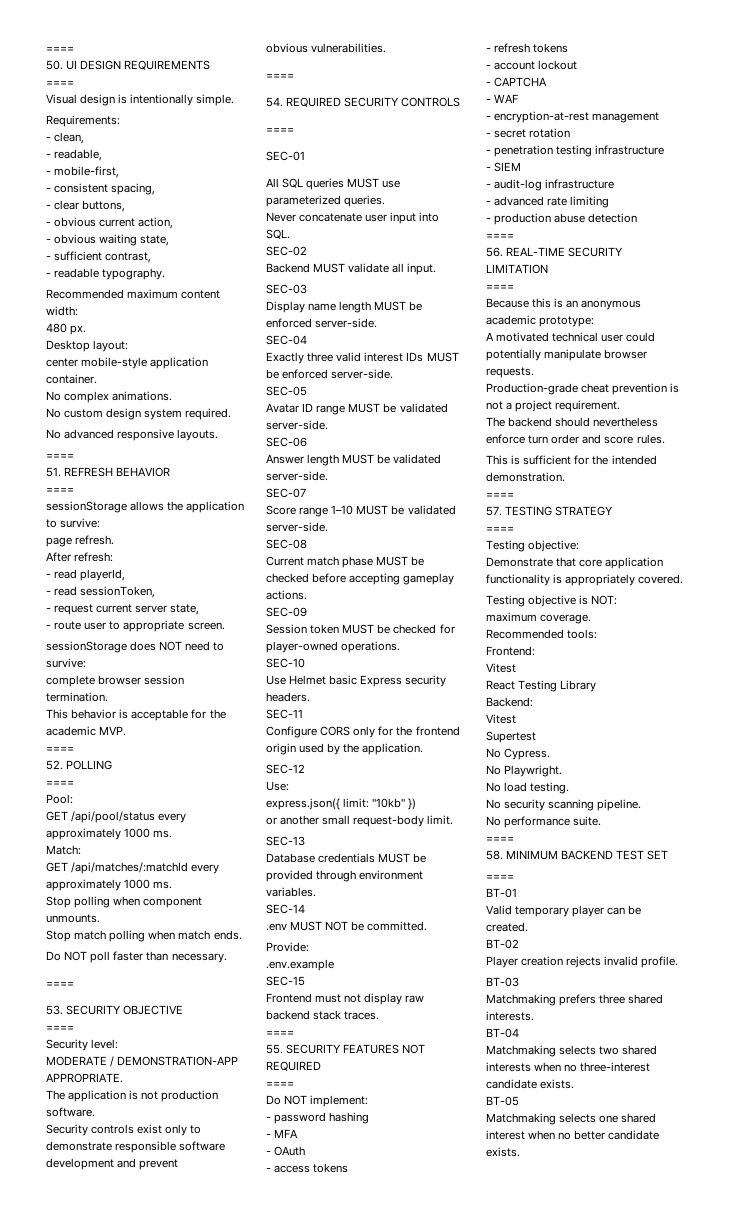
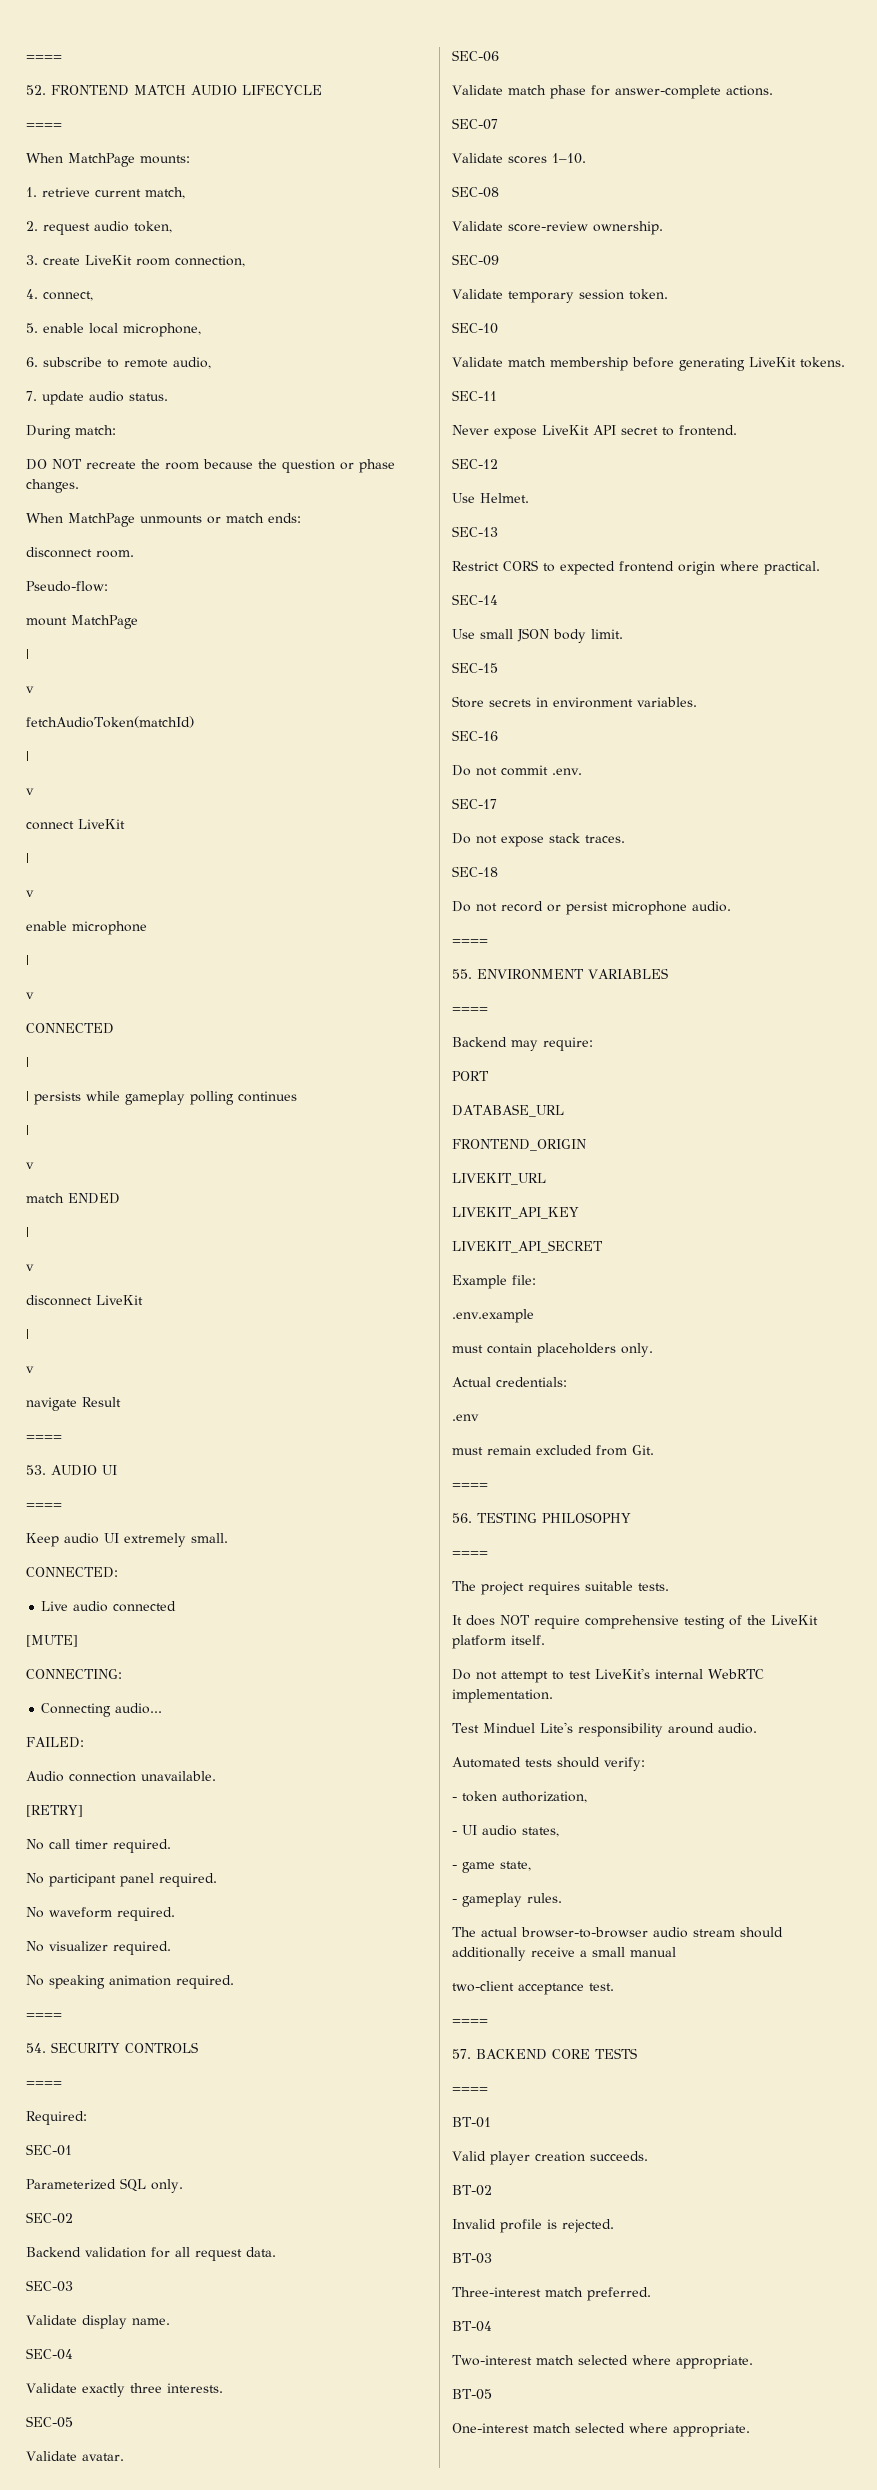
[46,47,74,52] [46,60,211,70] [46,81,74,86] [46,94,235,106] [46,115,120,127] [46,132,85,144] [46,149,103,161] [46,166,120,178] [46,183,156,195] [46,200,126,212] [46,217,174,229] [46,234,170,246] [46,251,152,263] [46,268,166,280] [46,289,221,299] [46,306,78,316] [46,323,87,335] [46,340,129,352] [46,357,209,369] [46,374,97,384] [46,391,173,403] [46,408,232,420] [46,429,219,441] [46,454,74,459] [46,467,171,477] [46,488,74,493] [46,501,245,513] [46,518,101,528] [46,535,115,547] [46,552,114,562] [46,569,126,581] [46,586,156,598] [46,604,200,615] [46,620,225,632] [46,641,225,653] [46,658,86,668] [46,675,185,687] [46,692,108,702] [46,709,226,721] [46,726,127,736] [46,747,74,752] [46,760,113,770] [46,781,74,786] [46,794,73,804] [46,811,187,823] [46,828,173,840] [46,845,81,855] [46,862,220,874] [46,879,173,891] [46,896,203,908] [46,914,100,923] [46,930,242,942] [46,951,227,963] ==== // 50. UI DESIGN REQUIREMENTS // ==== // Visual design is intentionally simple. // Requirements: // - clean, // - readable, // - mobile-first, // - consistent spacing, // - clear buttons, // - obvious current action, // - obvious waiting state, // - sufficient contrast, // - readable typography. // Recommended maximum content width: // 480 px. // Desktop layout: // center mobile-style application container. // No complex animations. // No custom design system required. // No advanced responsive layouts. // ==== // 51. REFRESH BEHAVIOR // ==== // sessionStorage allows the application to survive: // page refresh. // After refresh: // - read playerId, // - read sessionToken, // - request current server state, // - route user to appropriate screen. // sessionStorage does NOT need to survive: // complete browser session termination. // This behavior is acceptable for the academic MVP. // ==== // 52. POLLING // ==== // Pool: // GET /api/pool/status every approximately 1000 ms. // Match: // GET /api/matches/:matchId every approximately 1000 ms. // Stop polling when component unmounts. // Stop match polling when match ends. // Do NOT poll faster than necessary. -> [26,55,62,61] [26,85,322,96] [26,123,62,129] [26,153,190,167] [26,187,185,199] [26,221,172,235] [26,255,245,267] [26,289,93,301] [26,323,201,337] [26,357,211,369] [26,391,168,405] [26,425,116,439] [26,459,395,473] [26,479,79,493] [26,513,301,527] [26,547,134,558] [26,581,108,592] [26,615,138,629] [26,649,29,659] [26,686,34,693] [26,716,194,728] [26,751,29,761] [26,788,34,795] [26,819,125,830] [26,853,29,863] [26,890,34,897] [26,921,147,935] [26,955,29,965] [26,992,34,999] [26,1023,114,1034] [26,1057,29,1067] [26,1091,297,1105] [26,1125,29,1135] [26,1162,34,1169] [26,1193,120,1204] [26,1227,29,1237] [26,1264,34,1271] [26,1295,143,1306] [26,1329,29,1339] [26,1366,34,1373] [26,1397,121,1411] ==== // 52. FRONTEND MATCH AUDIO LIFECYCLE // ==== // When MatchPage mounts: // 1. retrieve current match, // 2. request audio token, // 3. create LiveKit room connection, // 4. connect, // 5. enable local microphone, // 6. subscribe to remote audio, // 7. update audio status. // During match: // DO NOT recreate the room because the question or phase changes. // When MatchPage unmounts or match ends: // disconnect room. // Pseudo-flow: // mount MatchPage // | // v // fetchAudioToken(matchId) // | // v // connect LiveKit // | // v // enable microphone // | // v // CONNECTED // | // | persists while gameplay polling continues // | // v // match ENDED // | // v // disconnect LiveKit // | // v // navigate Result
[66,1005,184,1015] [46,1026,74,1031] [46,1039,119,1051] [46,1056,239,1067] [46,1073,123,1083] [46,1090,219,1102] [46,1107,95,1117] [46,1124,202,1136] [46,1141,226,1153] [46,1158,179,1170] [266,43,387,53] SECURITY OBJECTIVE // ==== // Security level: // MODERATE / DEMONSTRATION-APP APPROPRIATE. // The application is not production software. // Security controls exist only to demonstrate responsible software development and prevent // obvious vulnerabilities. -> [51,1465,117,1476] [26,1503,62,1509] [26,1533,228,1547] [26,1567,118,1578] [41,1601,177,1612] [26,1635,78,1647] [26,1669,122,1679] [41,1703,163,1717] [26,1737,84,1748] [26,1771,216,1782] [26,1805,83,1817] [26,1839,171,1853] [26,1873,217,1887] [26,1907,175,1921] [26,1941,171,1955] [26,1975,234,1989] AUDIO UI // ==== // Keep audio UI extremely small. // CONNECTED: // Live audio connected // [MUTE] // CONNECTING: // Connecting audio... // FAILED: // Audio connection unavailable. // [RETRY] // No call timer required. // No participant panel required. // No waveform required. // No visualizer required. // No speaking animation required.
[286,97,342,107] REQUIRED -> (46, 2048) none
(294, 130) none -> [26,2111,87,2125] // Required:
[266,178,401,190] [266,195,386,207] [266,212,440,224] [266,229,290,239] [266,246,307,256] [266,263,437,275] [266,284,307,294] [266,301,423,313] [266,318,378,328] [266,335,307,345] [266,352,459,364] [266,369,394,379] [266,386,307,396] [266,403,448,415] [266,420,328,430] [266,437,307,447] [266,454,442,466] [266,471,328,481] [266,488,306,498] [266,505,456,517] [266,522,328,532] [266,539,307,549] [266,556,425,568] [266,573,455,585] [266,590,307,600] [266,607,307,617] [266,624,455,634] [266,641,401,653] [266,658,305,668] [266,675,447,687] [266,692,310,702] [266,709,303,719] [266,726,460,738] [266,743,424,755] [266,764,305,774] [266,781,289,791] [266,798,417,810] [266,815,454,827] [266,836,305,846] [266,853,427,863] [266,870,424,882] [266,887,316,897] [266,904,305,914] [266,921,428,931] [266,942,309,952] [266,959,334,971] [266,976,305,986] [266,993,425,1005] [266,1010,380,1020] [266,1031,294,1036] [266,1044,426,1054] [266,1061,321,1071] [266,1082,294,1087] [266,1095,369,1107] [266,1112,370,1124] [266,1129,299,1138] [266,1146,306,1156] [266,1163,349,1173] [486,43,569,53] [486,60,578,70] [486,77,548,87] [486,94,519,103] [486,111,660,123] [486,128,571,138] [486,145,665,157] [486,162,522,172] [486,179,615,191] [486,196,610,208] [486,213,638,225] [486,234,514,239] [486,247,624,257] [486,264,548,274] [486,285,514,290] [486,298,642,310] [486,315,595,327] [486,332,656,342] [486,349,648,361] [486,367,534,378] [486,383,680,395] [486,400,621,412] [486,417,659,427] [486,434,665,444] [486,455,657,465] [486,472,565,482] [486,493,514,498] [486,506,614,516] [486,527,514,532] [486,540,580,552] [486,557,664,569] [486,574,684,586] [486,595,618,607] [486,612,592,624] [486,629,598,639] [486,646,535,656] [486,663,516,673] [486,680,597,692] [486,697,533,707] [486,714,516,724] [486,731,536,743] [486,748,551,760] [486,765,563,777] [486,782,570,794] [486,799,642,811] [486,816,602,828] [486,837,514,842] [486,850,669,860] [486,875,514,880] [486,888,517,898] [486,905,642,917] [486,922,528,932] [486,939,519,949] [486,956,679,968] [486,977,519,987] [486,994,664,1006] [486,1011,534,1021] [486,1028,519,1038] [486,1045,658,1057] [486,1062,651,1072] [486,1079,575,1089] [486,1096,519,1106] [486,1113,657,1125] [486,1130,660,1140] [486,1147,520,1157] All SQL queries MUST use parameterized queries. // Never concatenate user input into SQL. // SEC-02 // Backend MUST validate all input. // SEC-03 // Display name length MUST be enforced server-side. // SEC-04 // Exactly three valid interest IDs MUST be enforced server-side. // SEC-05 // Avatar ID range MUST be validated server-side. // SEC-06 // Answer length MUST be validated server-side. // SEC-07 // Score range 1–10 MUST be validated server-side. // SEC-08 // Current match phase MUST be checked before accepting gameplay actions. // SEC-09 // Session token MUST be checked for player-owned operations. // SEC-10 // Use Helmet basic Express security headers. // SEC-11 // Configure CORS only for the frontend origin used by the application. // SEC-12 // Use: // express.json({ limit: "10kb" }) // or another small request-body limit. // SEC-13 // Database credentials MUST be provided through environment variables. // SEC-14 // .env MUST NOT be committed. // Provide: // .env.example // SEC-15 // Frontend must not display raw backend stack traces. // ==== // 55. SECURITY FEATURES NOT REQUIRED // ==== // Do NOT implement: // - password hashing // - MFA // - OAuth // - access tokens // - refresh tokens // - account lockout // - CAPTCHA // - WAF // - encryption-at-rest management // - secret rotation // - penetration testing infrastructure // - SIEM // - audit-log infrastructure // - advanced rate limiting // - production abuse detection // ==== // 56. REAL-TIME SECURITY LIMITATION // ==== // Because this is an anonymous academic prototype: // A motivated technical user could potentially manipulate browser requests. // Production-grade cheat prevention is not a project requirement. // The backend should nevertheless enforce turn order and score rules. // This is sufficient for the intended demonstration. // ==== // 57. TESTING STRATEGY // ==== // Testing objective: // Demonstrate that core application functionality is appropriately covered. // Testing objective is NOT: // maximum coverage. // Recommended tools: // Frontend: // Vitest // React Testing Library // Backend: // Vitest // Supertest // No Cypress. // No Playwright. // No load testing. // No security scanning pipeline. // No performance suite. // ==== // 58. MINIMUM BACKEND TEST SET // ==== // BT-01 // Valid temporary player can be created. // BT-02 // Player creation rejects invalid profile. // BT-03 // Matchmaking prefers three shared interests. // BT-04 // Matchmaking selects two shared interests when no three-interest candidate exists. // BT-05 // Matchmaking selects one shared interest when no better candidate exists. -> [26,2178,183,2193] [26,2212,73,2224] [26,2247,276,2261] [26,2280,73,2292] [26,2315,170,2329] [26,2348,73,2360] [26,2383,223,2397] [26,2416,73,2428] [26,2451,124,2461] [452,50,499,62] [452,85,773,99] [452,118,498,130] [452,153,586,164] [452,186,499,198] [452,221,663,235] [452,254,499,266] [452,289,668,303] [452,322,498,334] [452,357,845,371] [452,390,497,401] [452,425,737,439] [452,458,498,469] [452,493,529,503] [452,526,498,537] [452,560,820,575] [452,594,498,605] [452,628,623,643] [452,662,498,673] [452,696,697,708] [452,730,498,741] [452,765,582,776] [452,798,497,809] [452,833,625,847] [452,866,498,877] [452,901,731,915] [452,939,488,945] [452,968,668,979] [452,1007,488,1013] [452,1037,593,1051] [452,1071,489,1081] [452,1104,564,1117] [452,1139,586,1151] [452,1173,546,1185] [452,1207,579,1219] [452,1240,603,1253] [452,1275,536,1289] [452,1309,534,1323] [452,1343,653,1357] [452,1377,567,1387] [452,1414,479,1421] [452,1445,654,1456] [452,1483,488,1489] [452,1512,631,1523] [452,1551,488,1557] [452,1581,669,1595] [452,1615,818,1629] [452,1635,545,1649] [452,1668,764,1683] [452,1689,553,1703] [452,1722,757,1737] [452,1757,645,1771] [452,1791,587,1803] [452,1825,559,1837] [452,1861,531,1873] [452,1893,562,1907] [452,1927,783,1938] [452,1947,676,1961] [452,1981,614,1995] [452,2019,488,2025] [452,2048,637,2060] [452,2087,488,2093] [452,2117,491,2128] [452,2151,648,2165] [452,2185,492,2196] [452,2219,614,2233] [452,2253,492,2264] [452,2287,651,2301] [452,2321,492,2332] [452,2355,753,2369] [452,2389,492,2400] [452,2423,750,2437] Parameterized SQL only. // SEC-02 // Backend validation for all request data. // SEC-03 // Validate display name. // SEC-04 // Validate exactly three interests. // SEC-05 // Validate avatar. // SEC-06 // Validate match phase for answer-complete actions. // SEC-07 // Validate scores 1–10. // SEC-08 // Validate score-review ownership. // SEC-09 // Validate temporary session token. // SEC-10 // Validate match membership before generating LiveKit tokens. // SEC-11 // Never expose LiveKit API secret to frontend. // SEC-12 // Use Helmet. // SEC-13 // Restrict CORS to expected frontend origin where practical. // SEC-14 // Use small JSON body limit. // SEC-15 // Store secrets in environment variables. // SEC-16 // Do not commit .env. // SEC-17 // Do not expose stack traces. // SEC-18 // Do not record or persist microphone audio. // ==== // 55. ENVIRONMENT VARIABLES // ==== // Backend may require: // PORT // DATABASE_URL // FRONTEND_ORIGIN // LIVEKIT_URL // LIVEKIT_API_KEY // LIVEKIT_API_SECRET // Example file: // .env.example // must contain placeholders only. // Actual credentials: // .env // must remain excluded from Git. // ==== // 56. TESTING PHILOSOPHY // ==== // The project requires suitable tests. // It does NOT require comprehensive testing of the LiveKit platform itself. // Do not attempt to test LiveKit's internal WebRTC implementation. // Test Minduel Lite's responsibility around audio. // Automated tests should verify: // - token authorization, // - UI audio states, // - game state, // - gameplay rules. // The actual browser-to-browser audio stream should additionally receive a small manual // two-client acceptance test. // ==== // 57. BACKEND CORE TESTS // ==== // BT-01 // Valid player creation succeeds. // BT-02 // Invalid profile is rejected. // BT-03 // Three-interest match preferred. // BT-04 // Two-interest match selected where appropriate. // BT-05 // One-interest match selected where appropriate.

